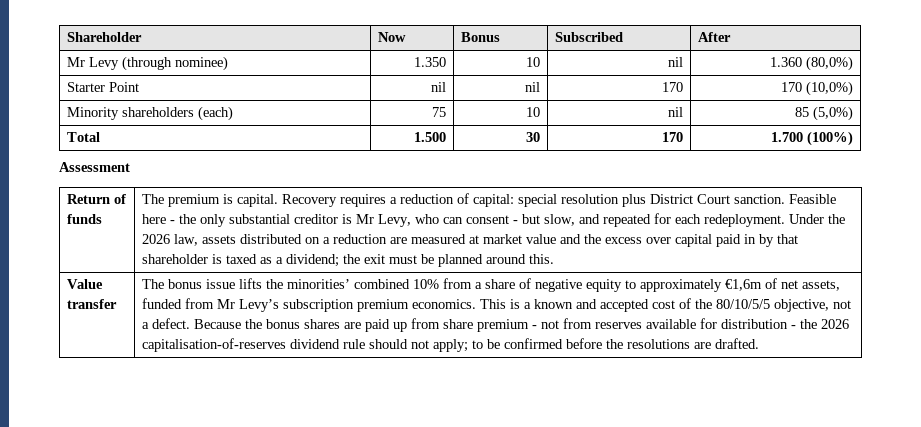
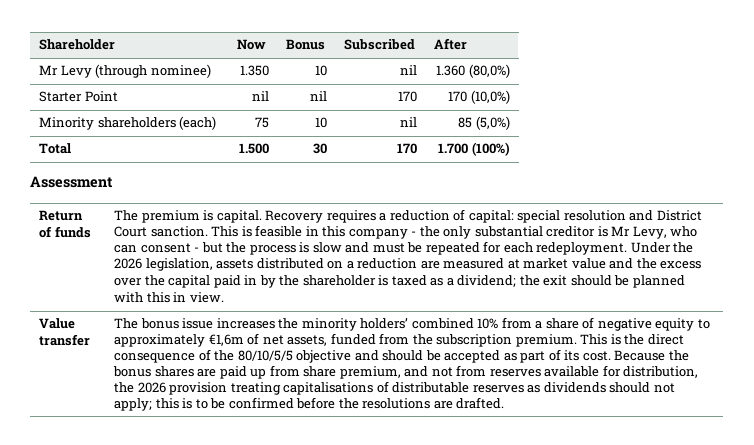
[622,194,647,207] plus -> [629,210,654,221] and
[789,194,837,204] [142,214,167,224] Feasible here -> [211,225,408,239] This is feasible in this company
[544,214,601,226] slow, and -> [226,242,423,255] the process is slow and must be
[174,234,199,246] law, -> [145,258,213,271] legislation,
(672, 240) none -> [144,275,165,286] the
[777,234,799,244] that -> [279,275,300,286] the
[389,255,418,264] must -> [570,275,612,286] should
[486,254,555,264] around this. -> [114,292,224,303] with this in view.
[239,278,351,289] lifts the minorities’ -> [216,318,409,331] increases the minority holders’
[217,298,852,312] [142,318,191,329] Mr Levy’s subscription premium economics. This is a known and accepted cost of the 80/10/5/5 objective, not a defect. -> [412,334,684,347] [114,349,611,363] the subscription premium. This is the direct consequence of the 80/10/5/5 objective and should be accepted as part of its cost.
[477,319,538,332] premium - -> [339,366,429,379] premium, and
[721,319,850,329] [142,338,366,352] distribution - the 2026 capitalisation-of-reserves dividend rule -> [623,366,699,378] [114,381,606,395] distribution, the 2026 provision treating capitalisations of distributable reserves as dividends
(469, 345) none -> [155,398,193,409] this is

